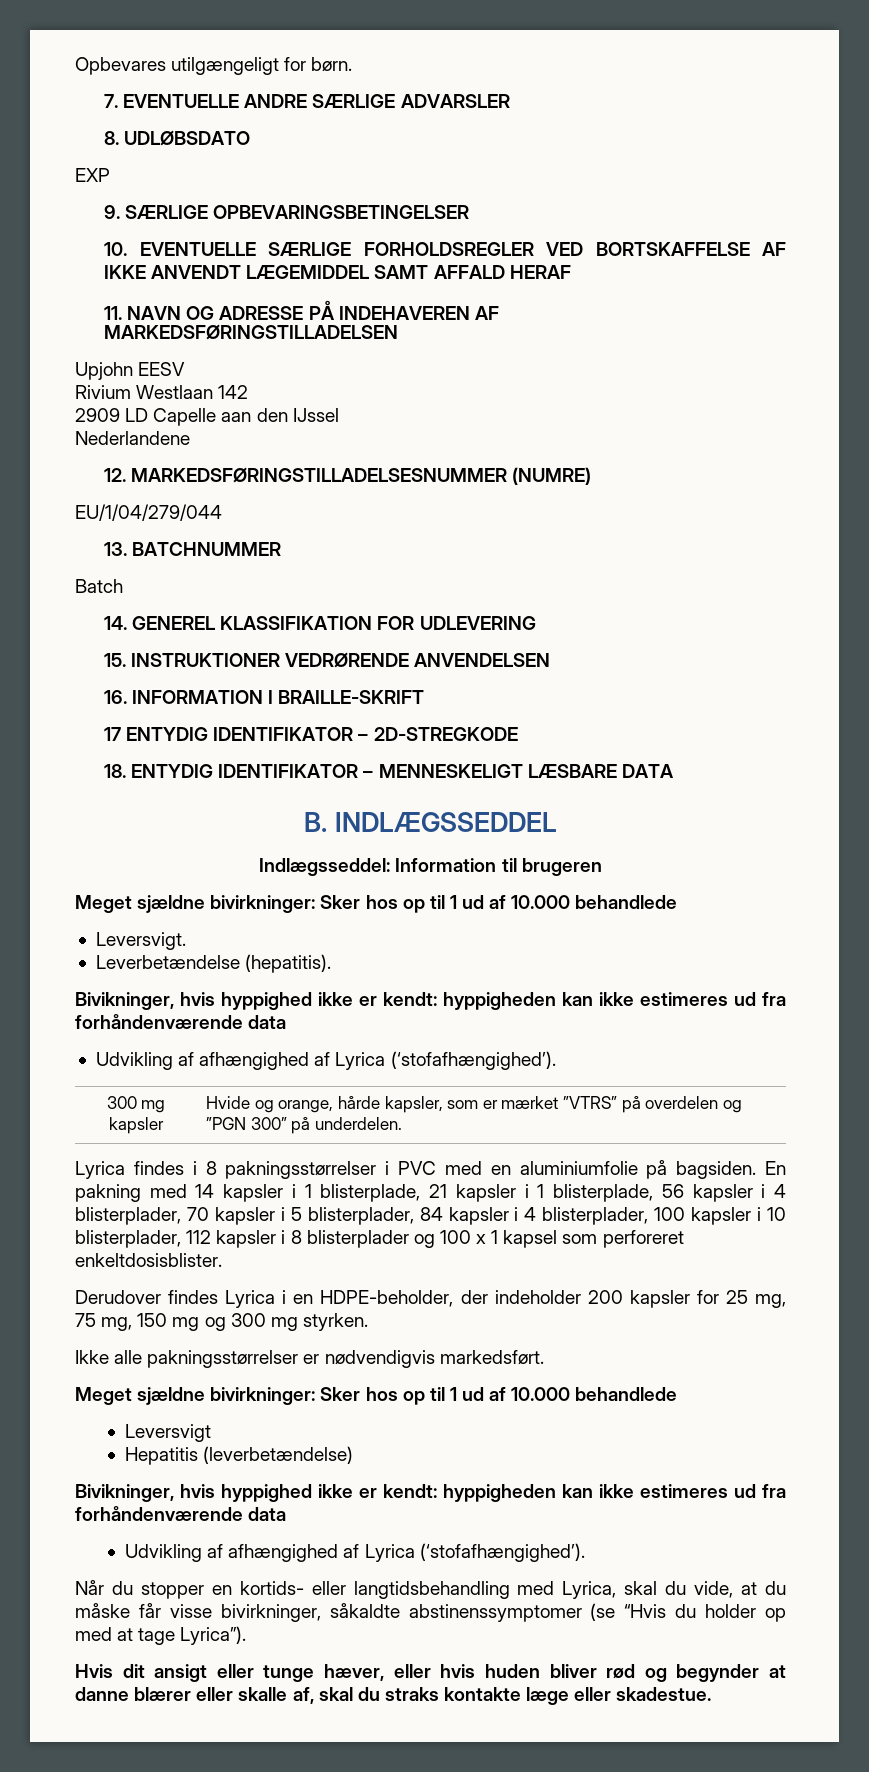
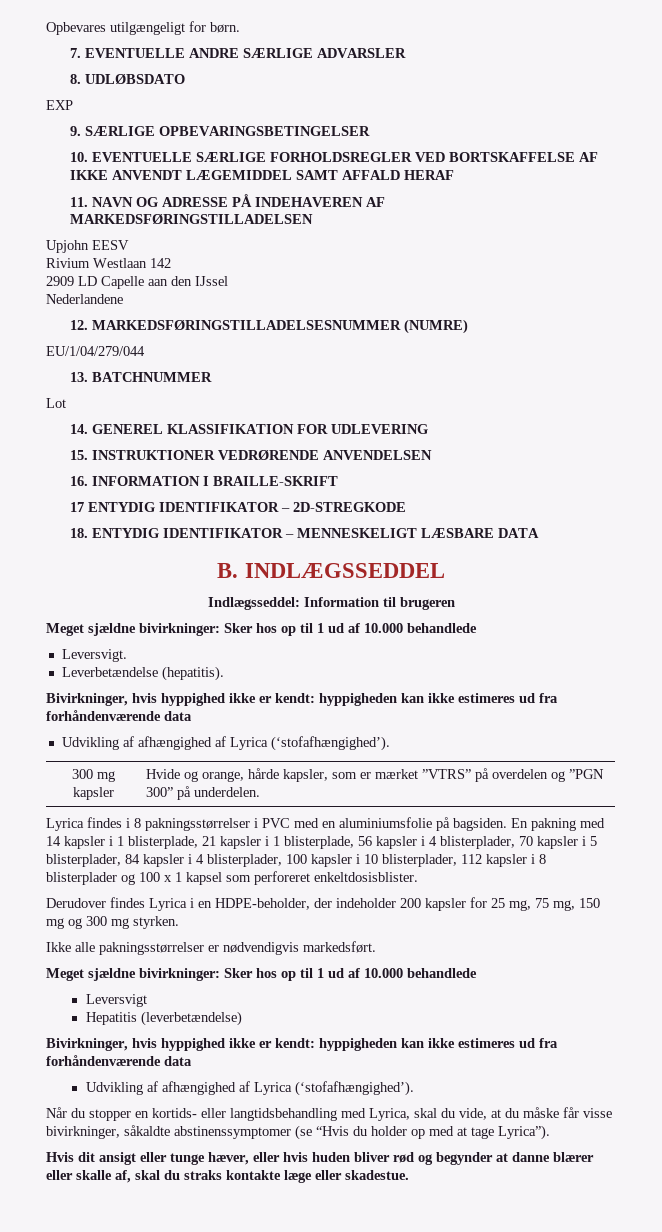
[75,579,123,593] Batch -> [46,398,66,408] Lot
[75,992,174,1010] Bivikninger, -> [46,693,128,706] Bivirkninger,
[519,1161,638,1175] aluminiumfolie -> [339,817,432,828] aluminiumsfolie
[75,1484,174,1502] Bivikninger, -> [46,1038,128,1051] Bivirkninger,

